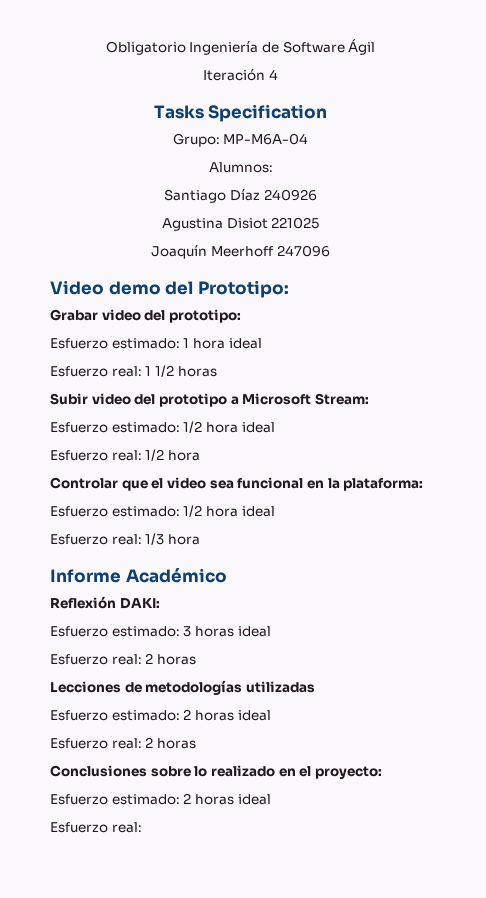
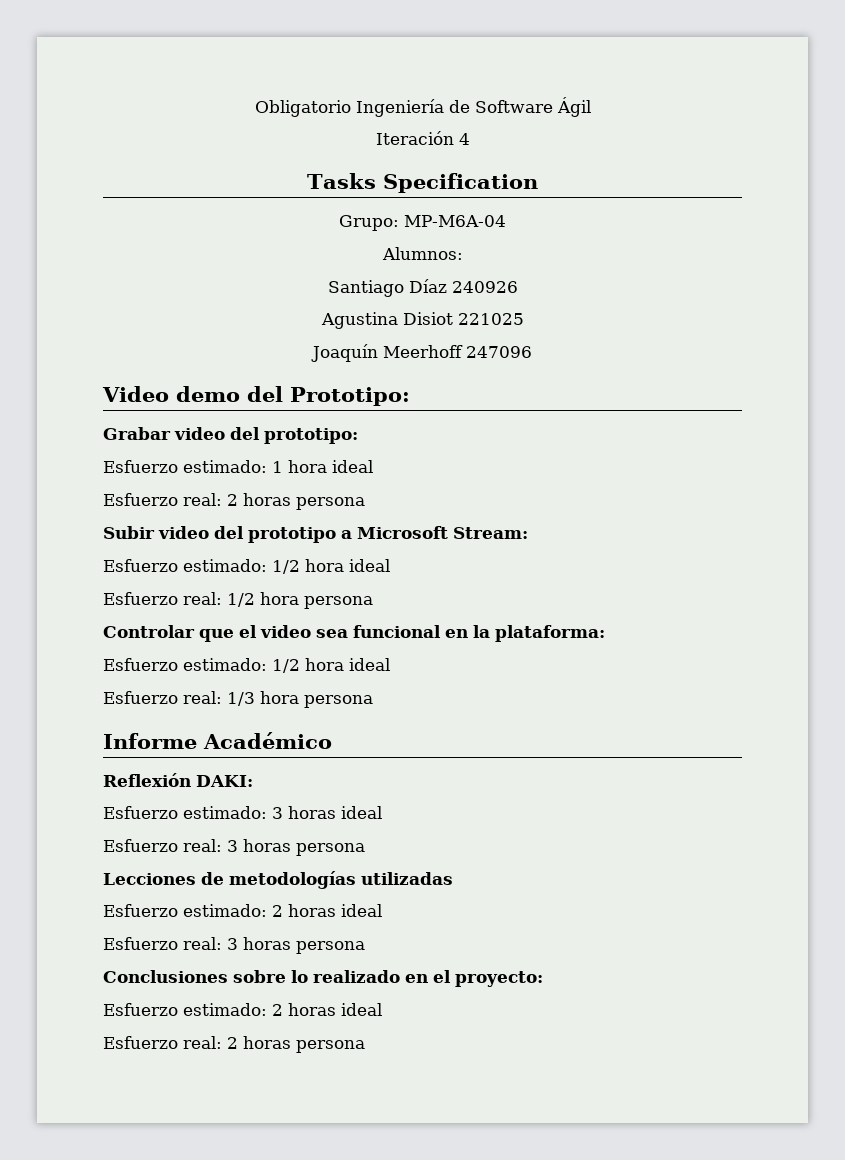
[145,365,217,377] 1 1/2 horas -> [227,493,365,510] 2 horas persona
(200, 455) none -> [304,596,373,609] persona
(200, 539) none -> [304,695,373,708] persona
[145,653,196,665] 2 horas -> [227,839,365,856] 3 horas persona
[145,737,196,749] 2 horas -> [227,937,365,954] 3 horas persona
(142, 827) none -> [227,1036,365,1053] 2 horas persona

